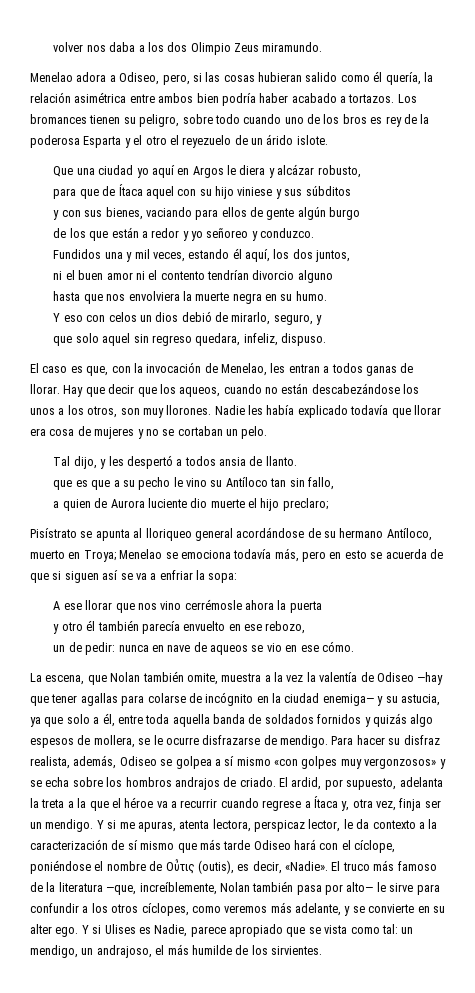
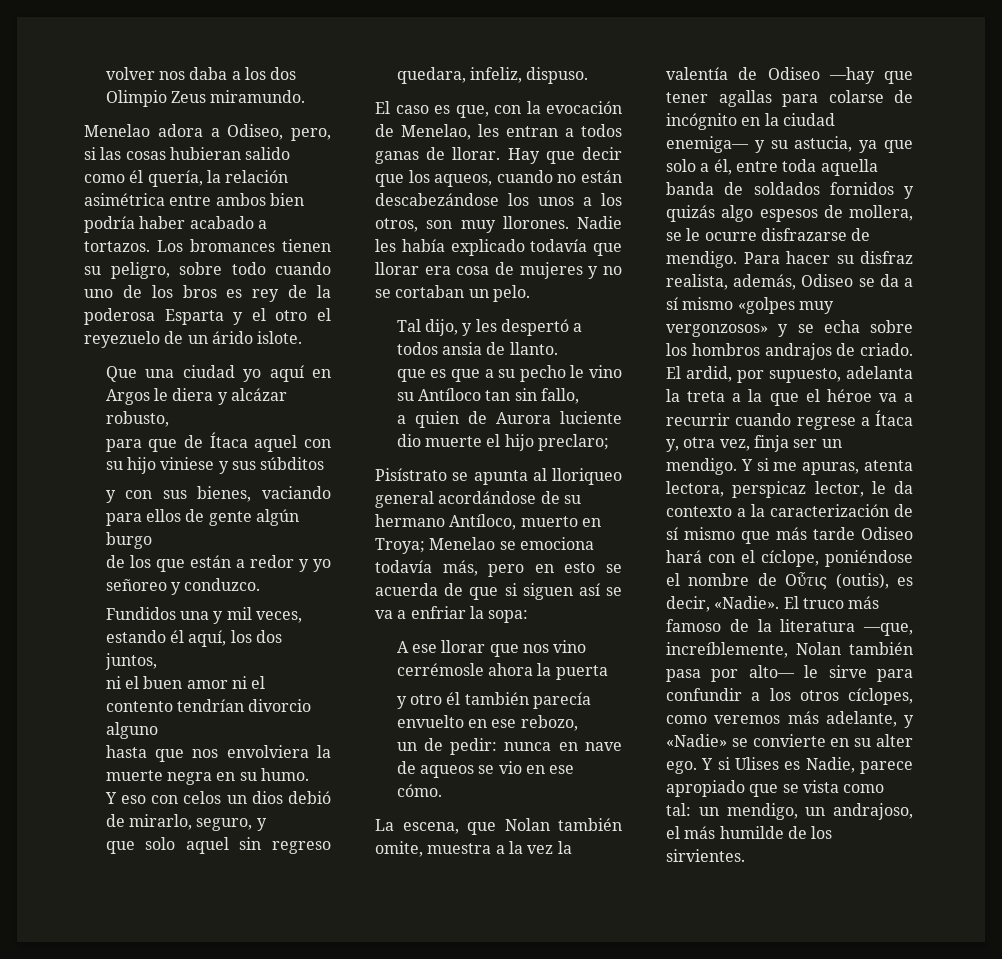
[146,362,202,373] invocación -> [546,101,622,114] evocación
[175,756,212,769] golpea -> [879,274,899,287] da
[274,756,338,769] «con golpes -> [737,297,795,314] «golpes
(351, 911) none -> [666,734,727,747] «Nadie»

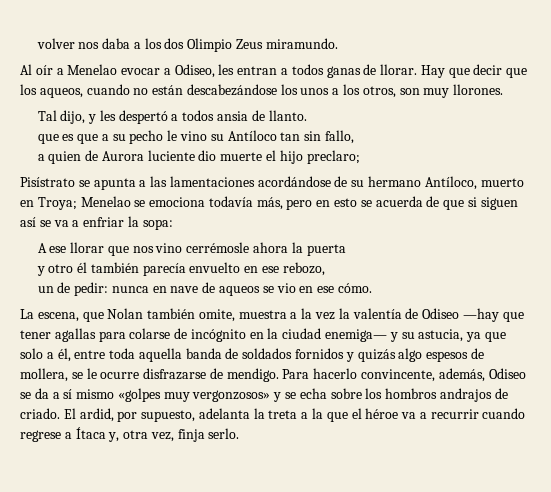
[84,124,331,141] [84,147,291,160] [84,170,289,187] [84,193,304,206] [84,216,267,233] [84,239,331,252] [84,262,331,279] [84,285,331,302] [84,308,331,325] [84,331,303,348] [105,365,331,382] [105,388,288,405] [105,411,169,427] [105,432,331,452] [105,457,325,474] [105,486,331,503] [105,509,300,526] [105,532,152,549] [105,555,331,572] [105,578,261,595] [105,607,303,624] [105,630,283,647] [104,653,157,670] [105,676,266,689] [105,699,312,712] [105,722,158,739] [105,745,331,762] [105,768,310,785] [104,791,331,804] [105,814,267,831] [105,837,331,854] [396,67,589,84] [375,101,622,118] [375,124,471,140] Menelao adora a Odiseo, pero, si las cosas hubieran salido como él quería, la relación asimétrica entre ambos bien podría haber acabado a tortazos. Los bromances tienen su peligro, sobre todo cuando uno de los bros es rey de la poderosa Esparta y el otro el reyezuelo de un árido islote. // Que una ciudad yo aquí en Argos le diera y alcázar robusto, // para que de Ítaca aquel con su hijo viniese y sus súbditos // y con sus bienes, vaciando para ellos de gente algún burgo // de los que están a redor y yo señoreo y conduzco. // Fundidos una y mil veces, estando él aquí, los dos juntos, // ni el buen amor ni el contento tendrían divorcio alguno // hasta que nos envolviera la muerte negra en su humo. // Y eso con celos un dios debió de mirarlo, seguro, y // que solo aquel sin regreso quedara, infeliz, dispuso. // El caso es que, con la evocación de Menelao, -> [20,64,215,78] Al oír a Menelao evocar a Odiseo,
[577,216,622,229] [375,239,622,256] [375,262,622,279] [375,285,530,302] Nadie les había explicado todavía que llorar era cosa de mujeres y no se cortaban un pelo. -> (504, 89) none
[532,468,622,485] [375,491,434,508] al lloriqueo general -> [139,176,255,187] a las lamentaciones
[786,251,913,264] [666,274,728,290] hacer su disfraz realista, -> [313,368,436,382] hacerlo convincente,
[793,439,842,448] [666,458,913,475] [666,481,913,498] [666,504,913,517] [666,527,913,544] [666,550,913,567] [666,572,913,590] [666,596,880,612] [666,619,913,636] [666,642,913,658] [666,665,913,682] [666,688,913,705] [666,711,914,728] [666,734,913,747] [666,757,913,774] [666,780,885,797] [666,803,913,820] [666,826,833,839] [666,849,745,862] ser un mendigo. Y si me apuras, atenta lectora, perspicaz lector, le da contexto a la caracterización de sí mismo que más tarde Odiseo hará con el cíclope, poniéndose el nombre de Οὖτις (outis), es decir, «Nadie». El truco más famoso de la literatura —que, increíblemente, Nolan también pasa por alto— le sirve para confundir a los otros cíclopes, como veremos más adelante, y «Nadie» se convierte en su alter ego. Y si Ulises es Nadie, parece apropiado que se vista como tal: un mendigo, un andrajoso, el más humilde de los sirvientes. -> [208,428,240,439] serlo.

